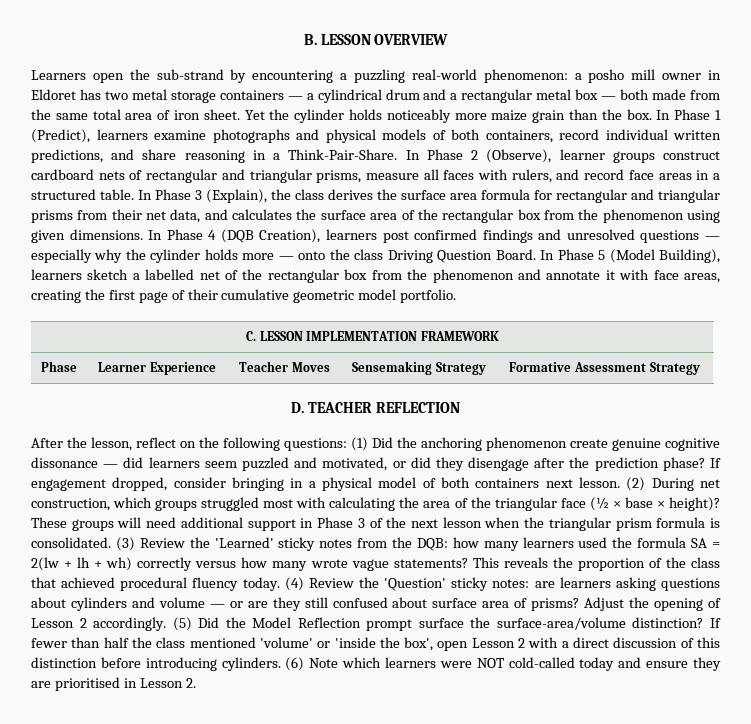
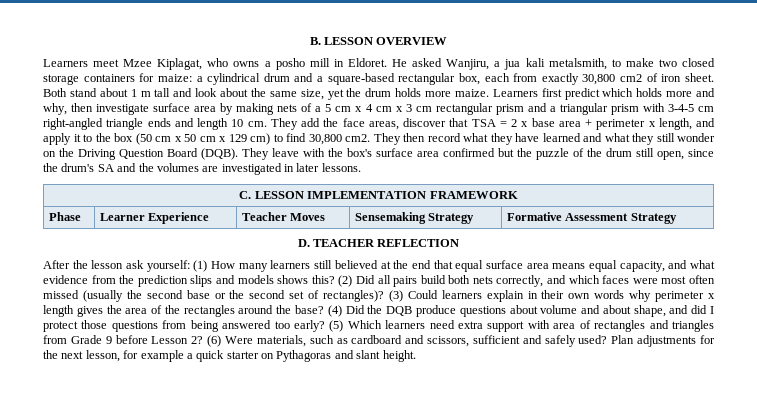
[92,69,721,83] [31,89,303,103] open the sub-strand by encountering a puzzling real-world phenomenon: a posho mill owner in Eldoret has two metal storage containers — -> [93,58,715,70] [43,73,192,85] meet Mzee Kiplagat, who owns a posho mill in Eldoret. He asked Wanjiru, a jua kali metalsmith, to make two closed storage containers for maize:
[461,89,721,103] [31,109,721,123] [31,129,721,143] [31,149,721,163] [31,169,721,183] [31,189,720,203] [31,209,721,223] [31,229,720,243] [31,249,721,263] [31,269,720,283] [31,289,457,303] rectangular metal box — both made from the same total area of iron sheet. Yet the cylinder holds noticeably more maize grain than the box. In Phase 1 (Predict), learners examine photographs and physical models of both containers, record individual written predictions, and share reasoning in a Think-Pair-Share. In Phase 2 (Observe), learner groups construct cardboard nets of rectangular and triangular prisms, measure all faces with rulers, and record face areas in a structured table. In Phase 3 (Explain), the class derives the surface area formula for rectangular and triangular prisms from their net data, and calculates the surface area of the rectangular box from the phenomenon using given dimensions. In Phase 4 (DQB Creation), learners post confirmed findings and unresolved questions — especially why the cylinder holds more — onto the class Driving Question Board. In Phase 5 (Model Building), learners sketch a labelled net of the rectangular box from the phenomenon and annotate it with face areas, creating the first page of their cumulative geometric model portfolio. -> [327,73,715,85] [43,88,715,100] [43,103,715,115] [43,118,715,130] [43,133,715,145] [43,148,714,160] [43,163,361,175] square-based rectangular box, each from exactly 30,800 cm2 of iron sheet. Both stand about 1 m tall and look about the same size, yet the drum holds more maize. Learners first predict which holds more and why, then investigate surface area by making nets of a 5 cm x 4 cm x 3 cm rectangular prism and a triangular prism with 3-4-5 cm right-angled triangle ends and length 10 cm. They add the face areas, discover that TSA = 2 x base area + perimeter x length, and apply it to the box (50 cm x 50 cm x 129 cm) to find 30,800 cm2. They then record what they have learned and what they still wonder on the Driving Question Board (DQB). They leave with the box's surface area confirmed but the puzzle of the drum still open, since the drum's SA and the volumes are investigated in later lessons.
[91,437,720,451] [31,457,721,471] [31,477,720,491] [31,497,720,511] [31,517,720,531] [31,537,720,551] [31,557,720,571] [31,577,720,591] [31,597,722,611] [31,617,722,631] [31,637,720,651] [31,657,722,671] [31,677,196,691] lesson, reflect on the following questions: (1) Did the anchoring phenomenon create genuine cognitive dissonance — did learners seem puzzled and motivated, or did they disengage after the prediction phase? If engagement dropped, consider bringing in a physical model of both containers next lesson. (2) During net construction, which groups struggled most with calculating the area of the triangular face (½ × base × height)? These groups will need additional support in Phase 3 of the next lesson when the triangular prism formula is consolidated. (3) Review the 'Learned' sticky notes from the DQB: how many learners used the formula SA = 2(lw + lh + wh) correctly versus how many wrote vague statements? This reveals the proportion of the class that achieved procedural fluency today. (4) Review the 'Question' sticky notes: are learners asking questions about cylinders and volume — or are they still confused about surface area of prisms? Adjust the opening of Lesson 2 accordingly. (5) Did the Model Reflection prompt surface the surface-area/volume distinction? If fewer than half the class mentioned 'volume' or 'inside the box', open Lesson 2 with a direct discussion of this distinction before introducing cylinders. (6) Note which learners were NOT cold-called today and ensure they are prioritised in Lesson 2. -> [91,260,715,272] [43,275,715,287] [43,290,716,302] [43,305,714,317] [43,320,715,332] [43,335,716,347] [43,350,416,362] lesson ask yourself: (1) How many learners still believed at the end that equal surface area means equal capacity, and what evidence from the prediction slips and models shows this? (2) Did all pairs build both nets correctly, and which faces were most often missed (usually the second base or the second set of rectangles)? (3) Could learners explain in their own words why perimeter x length gives the area of the rectangles around the base? (4) Did the DQB produce questions about volume and about shape, and did I protect those questions from being answered too early? (5) Which learners need extra support with area of rectangles and triangles from Grade 9 before Lesson 2? (6) Were materials, such as cardboard and scissors, sufficient and safely used? Plan adjustments for the next lesson, for example a quick starter on Pythagoras and slant height.

